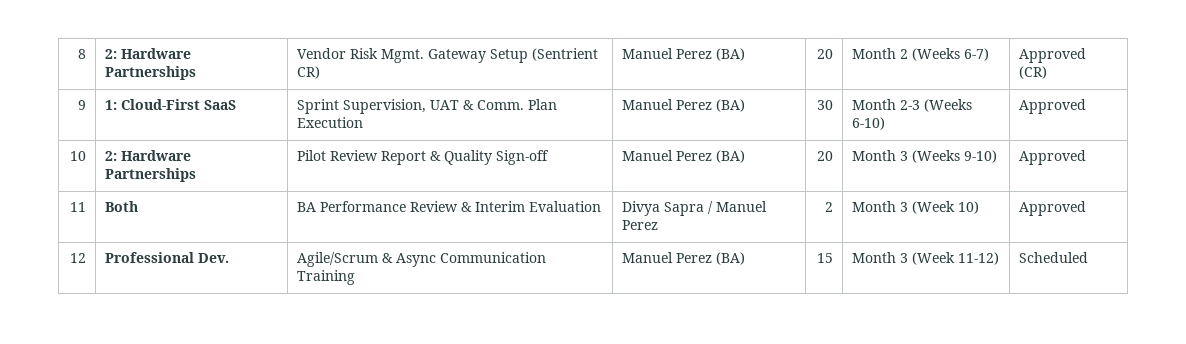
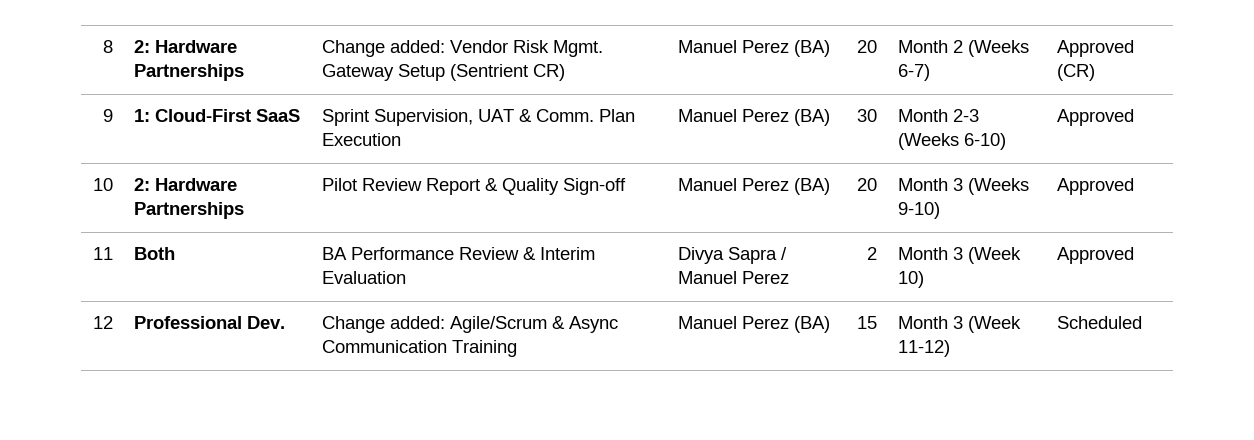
(197, 73) none -> [321,40,445,57] Change added:
(230, 258) none -> [321,316,445,333] Change added:

